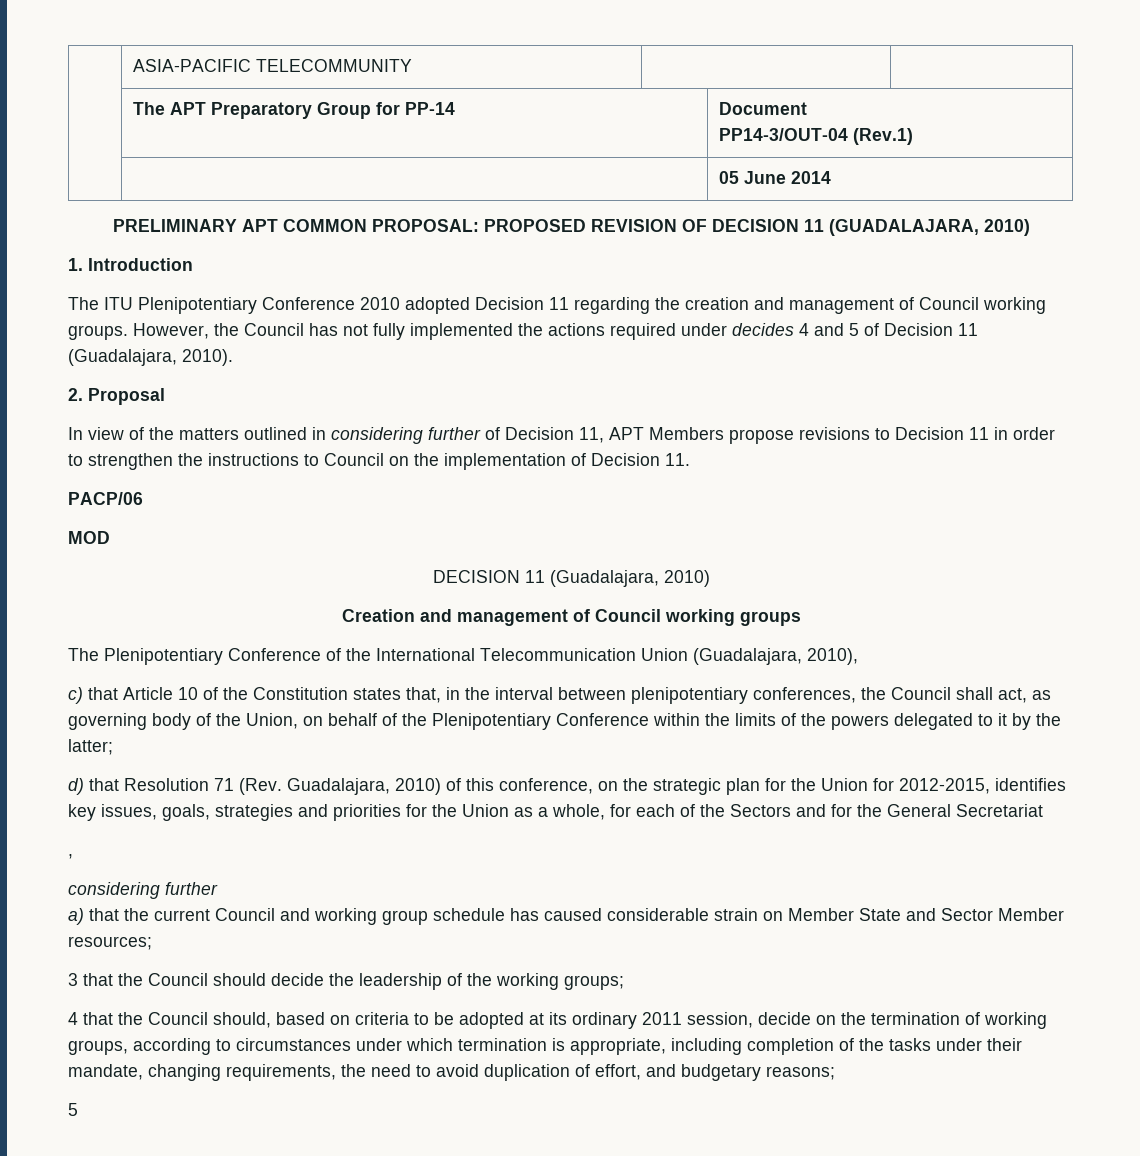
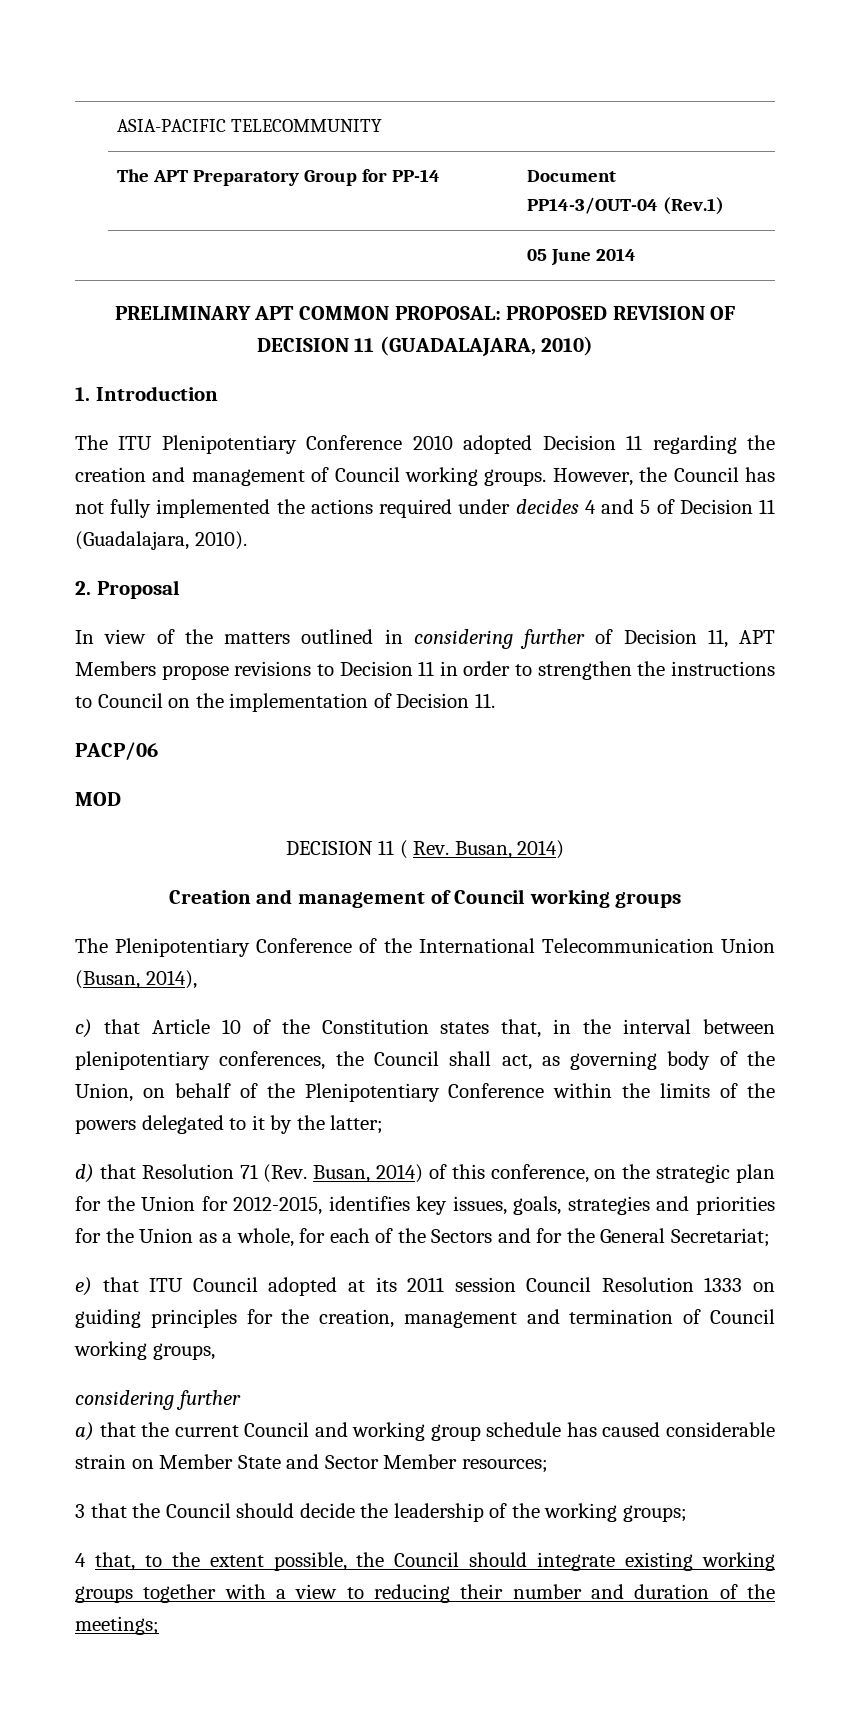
[549,570,710,587] (Guadalajara, 2010) -> [399,840,565,859] ( Rev. Busan, 2014)
[693,648,858,665] (Guadalajara, 2010), -> [75,970,197,989] (Busan, 2014),
[287,778,441,795] Guadalajara, 2010) -> [313,1164,424,1183] Busan, 2014)
[956,804,1043,817] [68,854,73,859] Secretariat // , -> [671,1228,771,1247] [75,1277,776,1296] [75,1309,775,1328] [74,1341,215,1360] Secretariat; // e) that ITU Council adopted at its 2011 session Council Resolution 1333 on guiding principles for the creation, management and termination of Council working groups,
[83,1012,1047,1029] [68,1038,1022,1055] [68,1064,835,1081] [68,1103,78,1116] that the Council should, based on criteria to be adopted at its ordinary 2011 session, decide on the termination of working groups, according to circumstances under which termination is appropriate, including completion of the tasks under their mandate, changing requirements, the need to avoid duplication of effort, and budgetary reasons; // 5 -> [94,1552,775,1571] [75,1584,776,1603] [75,1616,159,1635] that, to the extent possible, the Council should integrate existing working groups together with a view to reducing their number and duration of the meetings;

